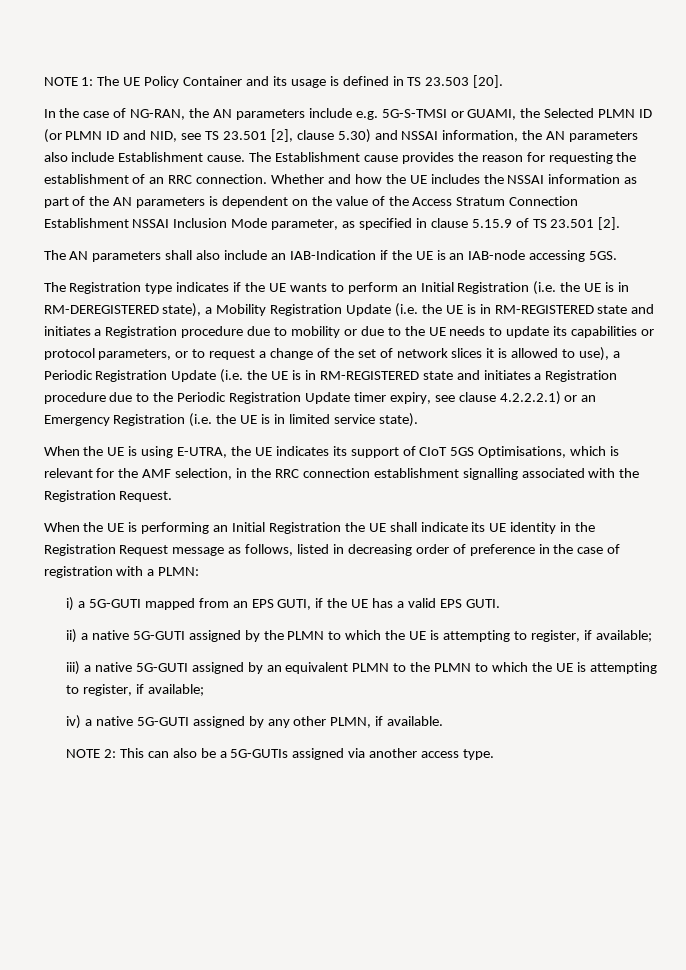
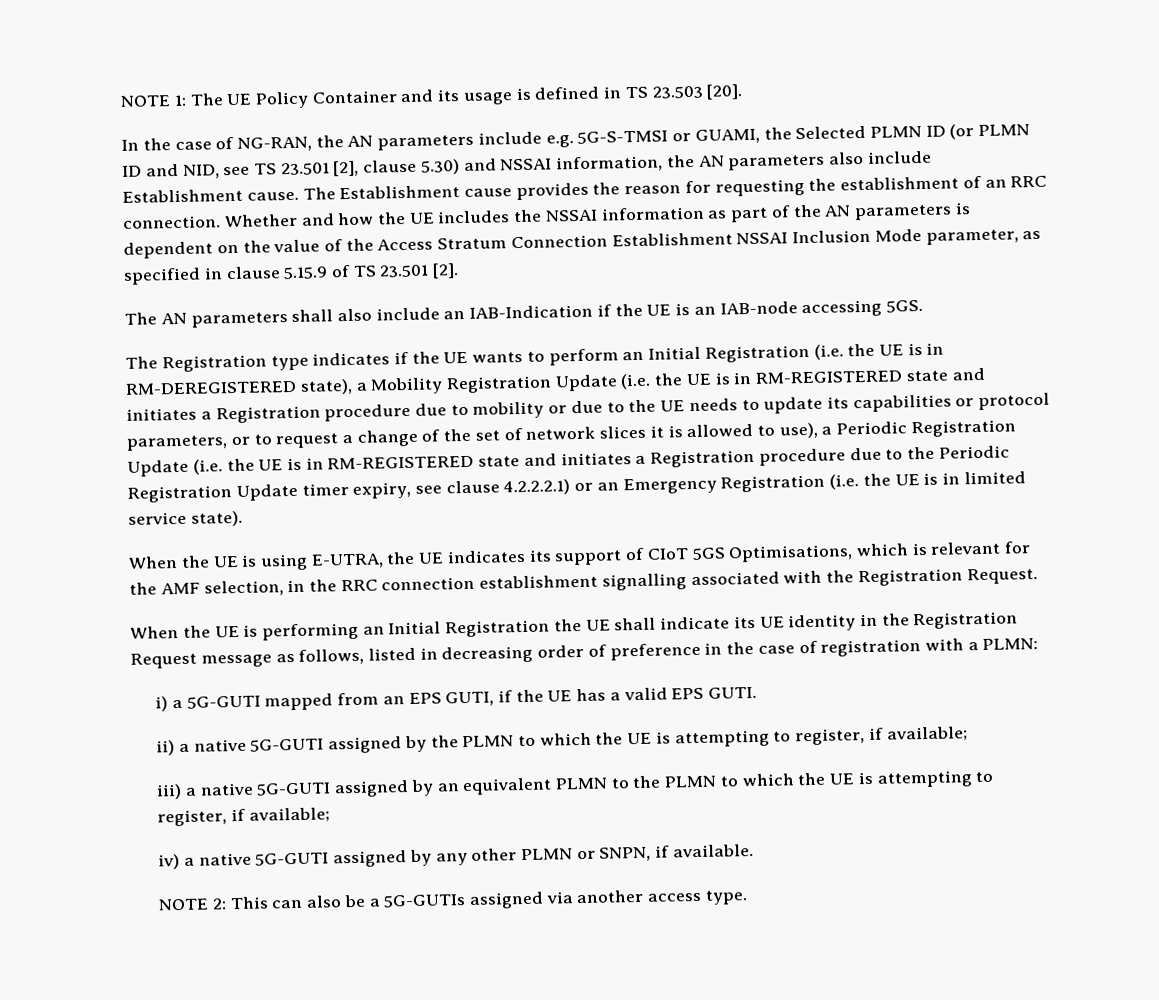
[330,717,372,728] PLMN, -> [521,846,652,862] PLMN or SNPN,

